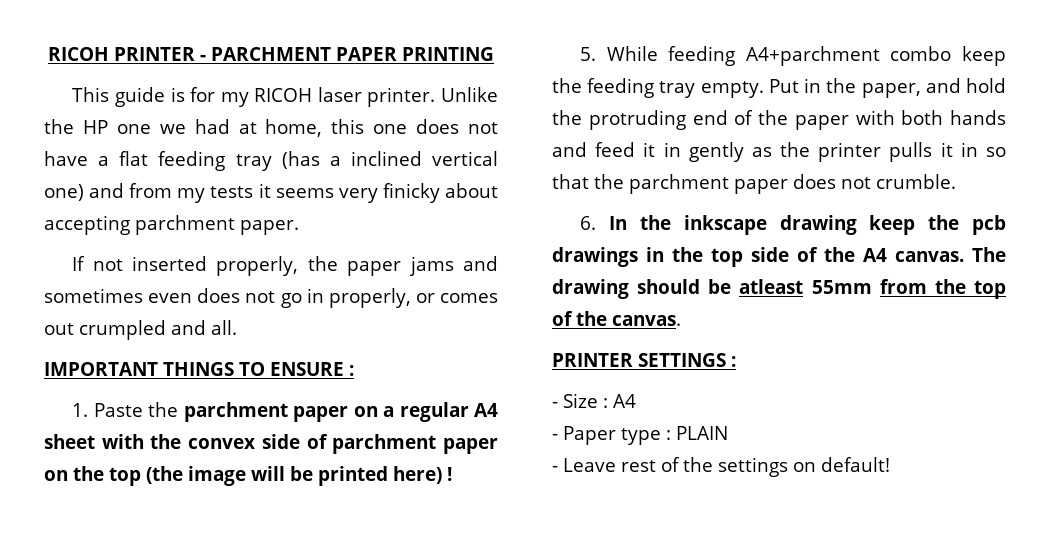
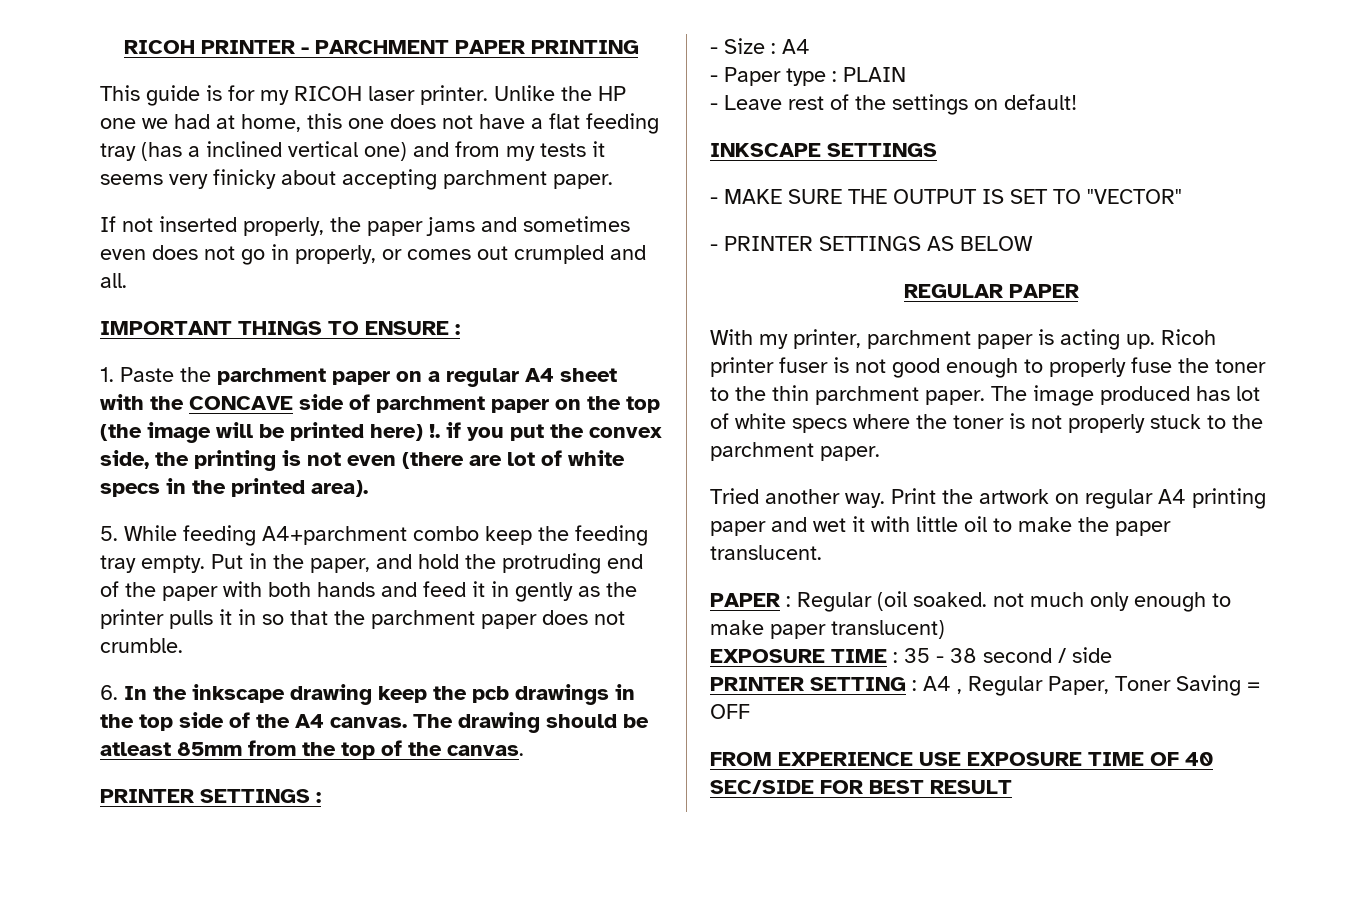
[188,438,256,449] convex -> [189,396,293,410] CONCAVE
[447,467,452,481] ! -> [429,422,662,441] [100,450,625,471] [100,478,368,497] !. if you put the convex side, the printing is not even (there are lot of white specs in the printed area).
[811,280,872,294] 55mm -> [177,742,242,756] 85mm
(890, 464) none -> [710,143,937,157] [710,189,1182,204] [710,236,1033,251] [903,284,1080,298] [710,329,1216,350] [710,357,1266,378] [710,385,1260,406] [710,413,1263,433] [710,442,880,461] [710,488,1266,509] [710,516,1171,536] [710,545,822,560] [710,591,1231,612] [710,620,945,639] [710,647,1112,663] [710,675,1260,696] [710,704,750,719] [710,752,1213,766] [710,780,1012,794] // INKSCAPE SETTINGS // - MAKE SURE THE OUTPUT IS SET TO "VECTOR" // - PRINTER SETTINGS AS BELOW // REGULAR PAPER // With my printer, parchment paper is acting up. Ricoh printer fuser is not good enough to properly fuse the toner to the thin parchment paper. The image produced has lot of white specs where the toner is not properly stuck to the parchment paper. // Tried another way. Print the artwork on regular A4 printing paper and wet it with little oil to make the paper translucent. // PAPER : Regular (oil soaked. not much only enough to make paper translucent) // EXPOSURE TIME : 35 - 38 second / side // PRINTER SETTING : A4 , Regular Paper, Toner Saving = OFF // FROM EXPERIENCE USE EXPOSURE TIME OF 40 SEC/SIDE FOR BEST RESULT

